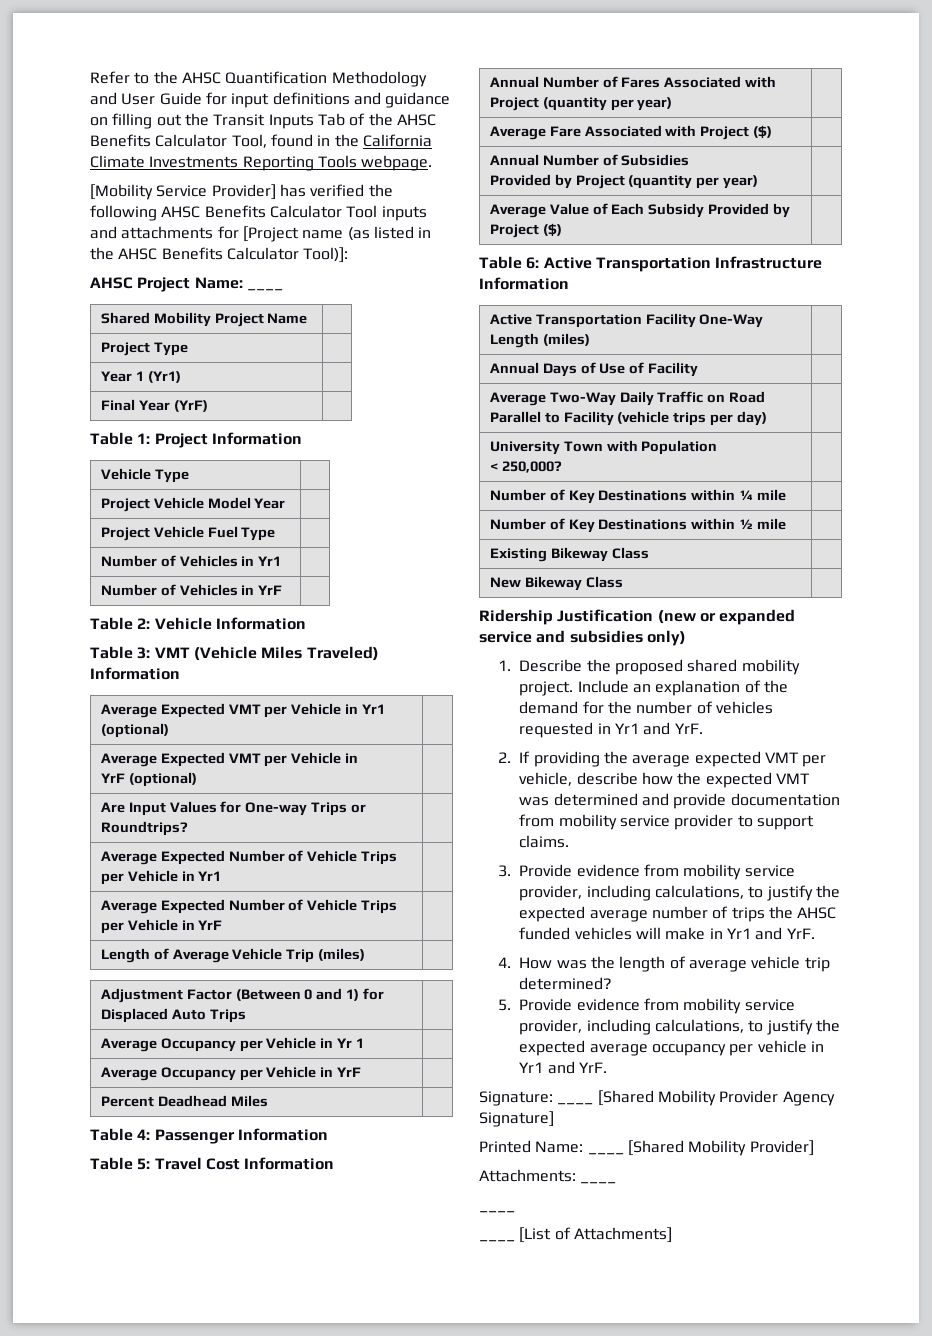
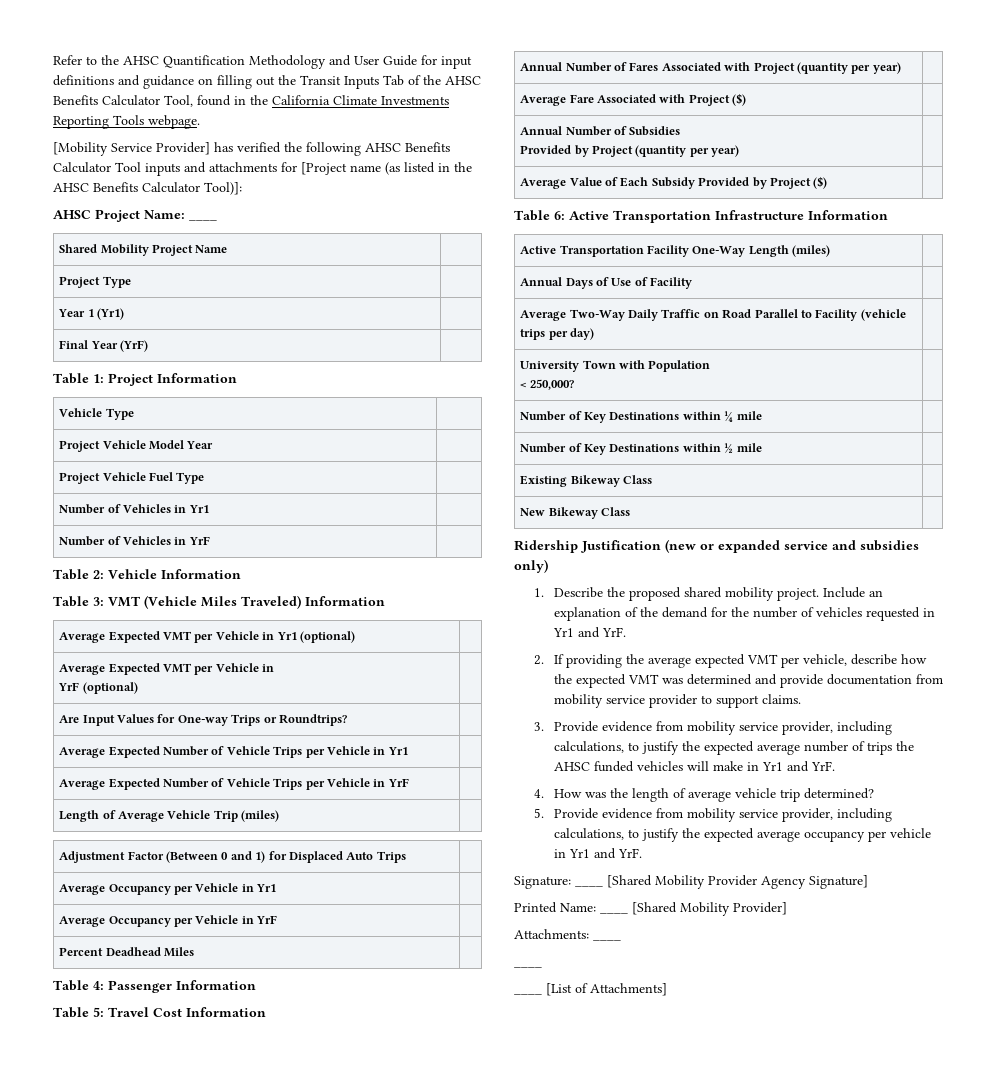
[337,1038,365,1048] Yr 1 -> [256,884,277,892] Yr1

